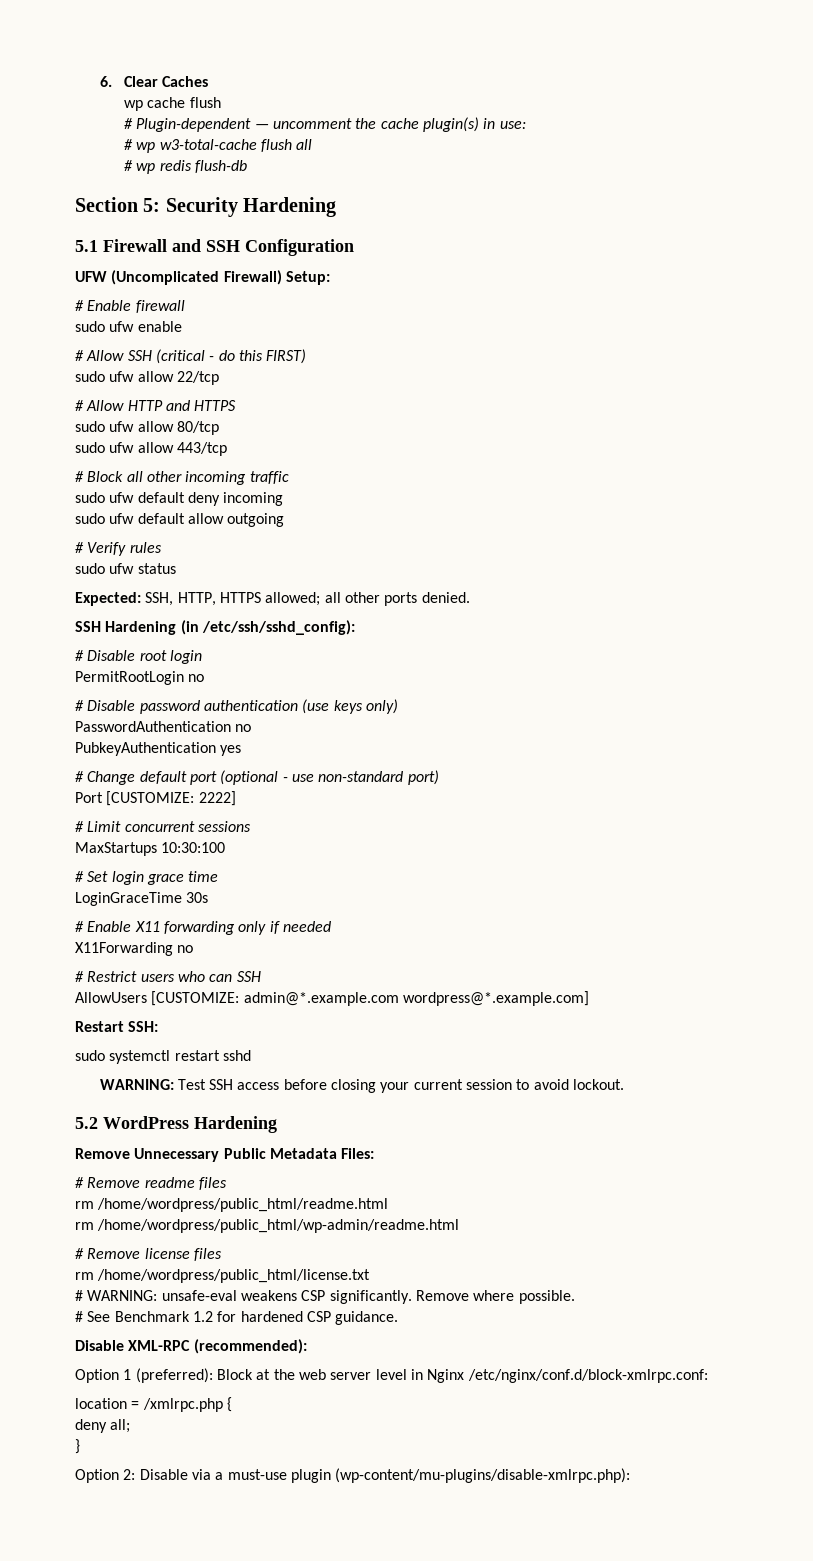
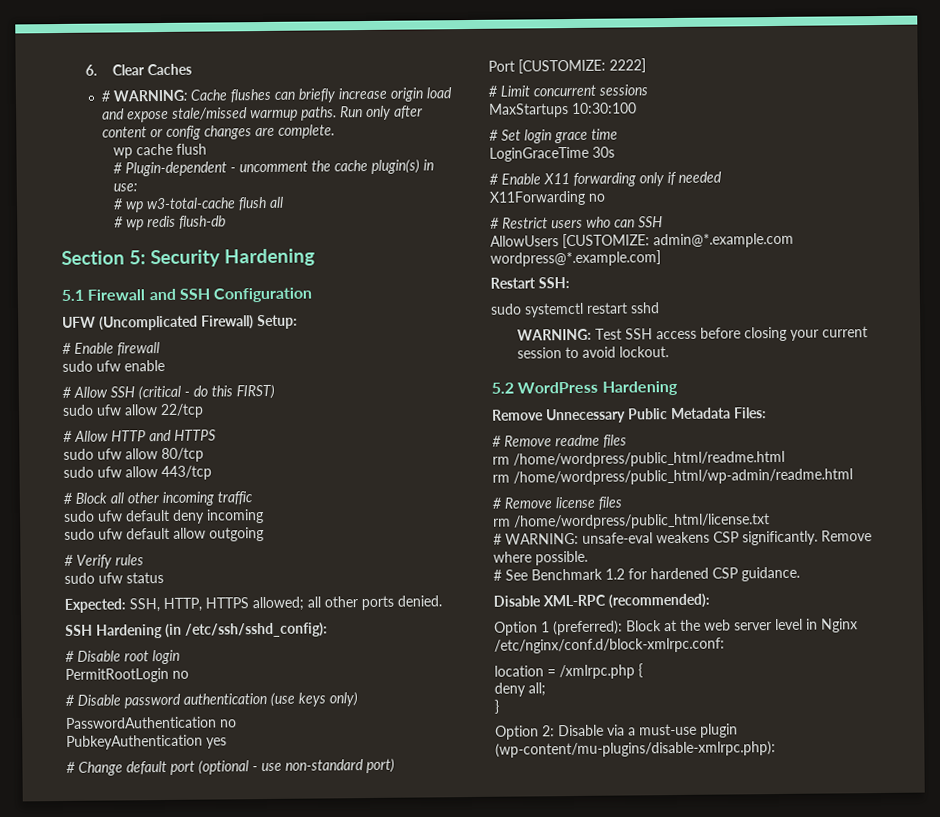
(209, 81) none -> [100,87,452,103] [101,105,423,123] [101,124,335,140] // # WARNING: Cache flushes can briefly increase origin load and expose stale/missed warmup paths. Run only after content or config changes are complete.
[254,124,269,129] — -> [229,167,236,173] -

